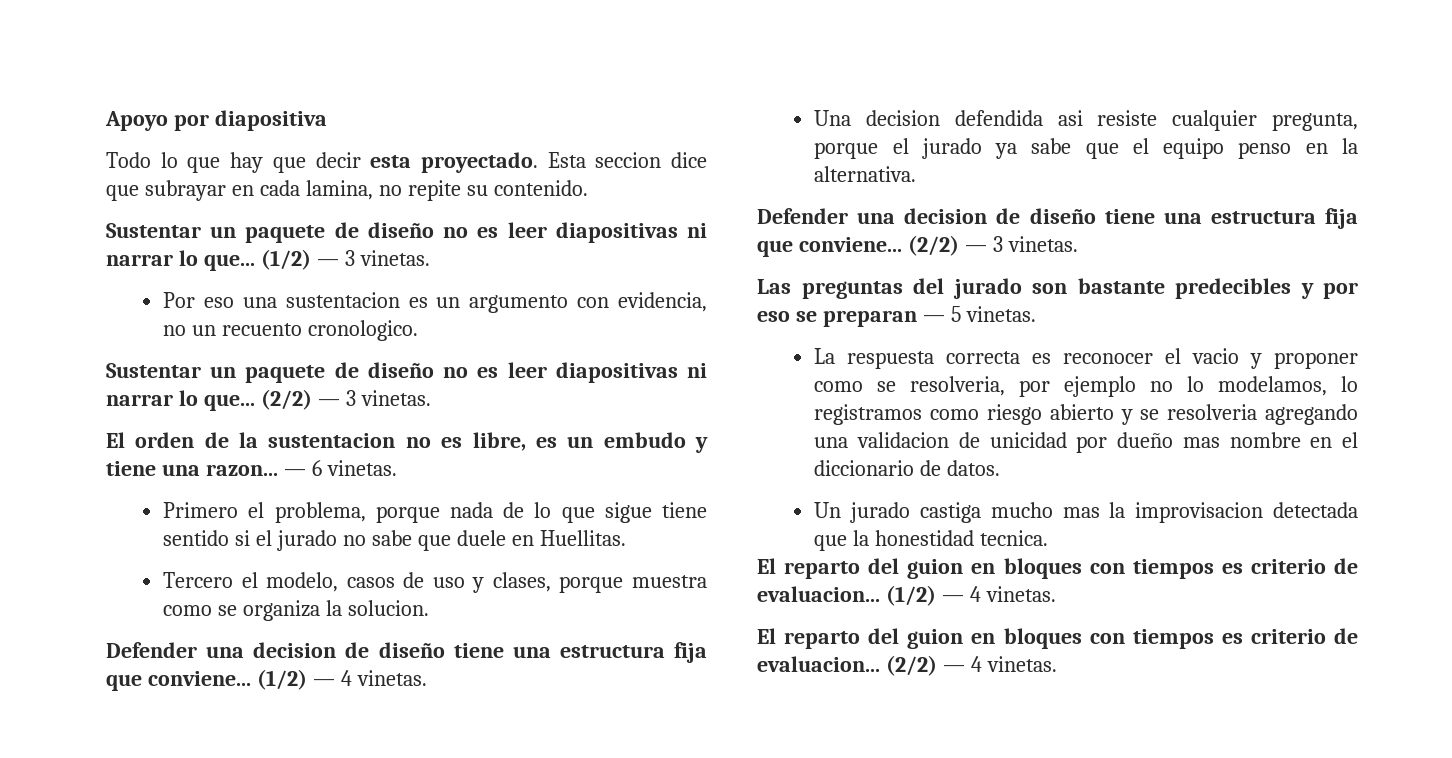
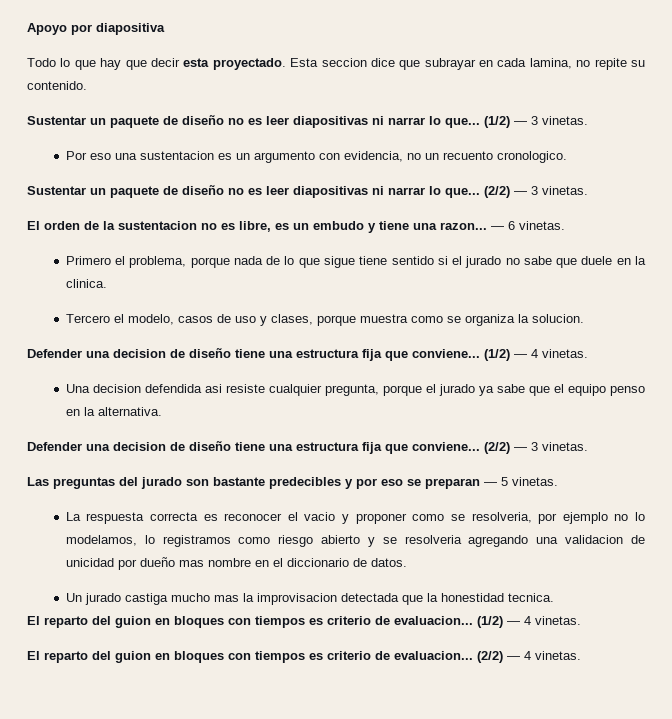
[539,530,626,546] Huellitas. -> [635,256,647,265] [65,279,107,288] la clinica.

